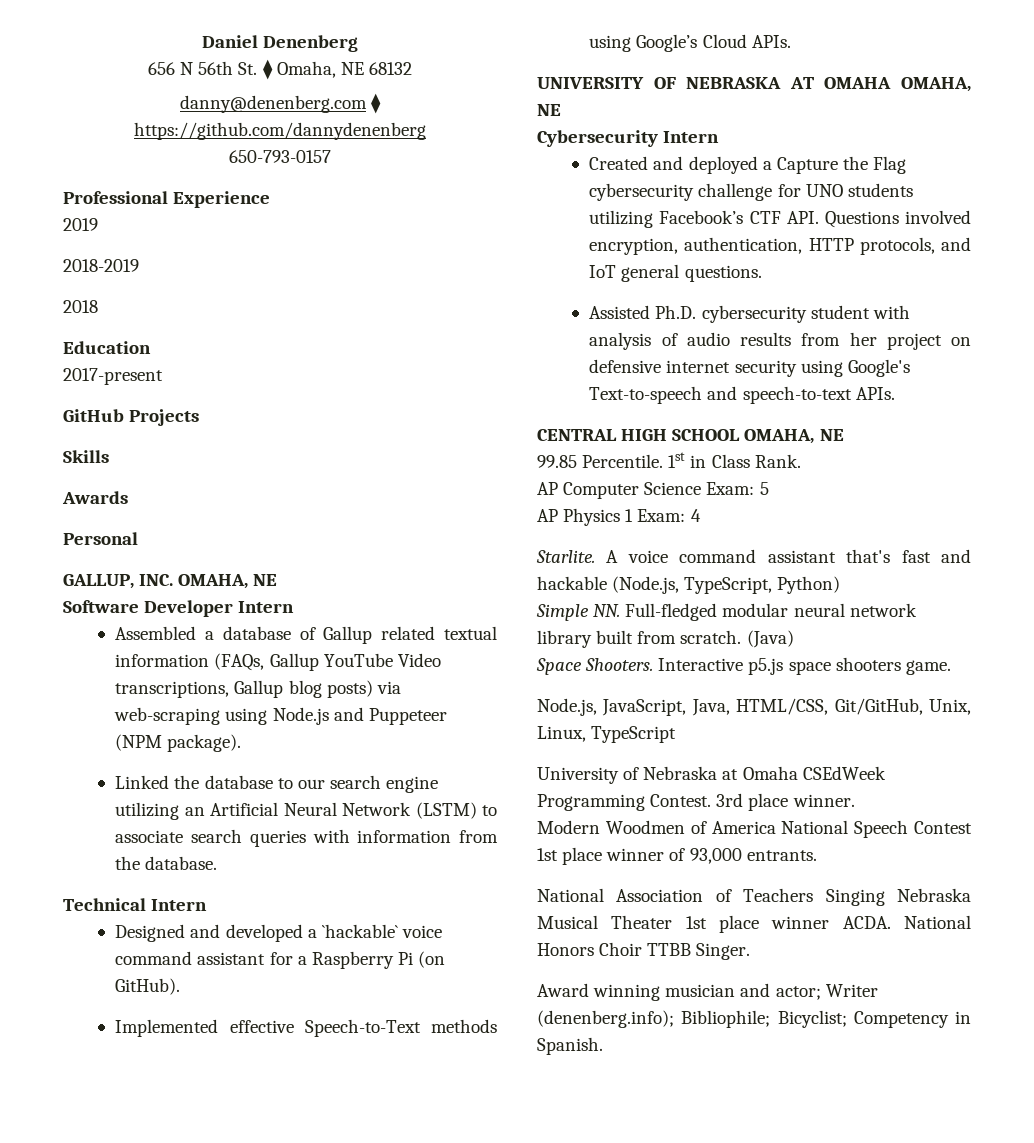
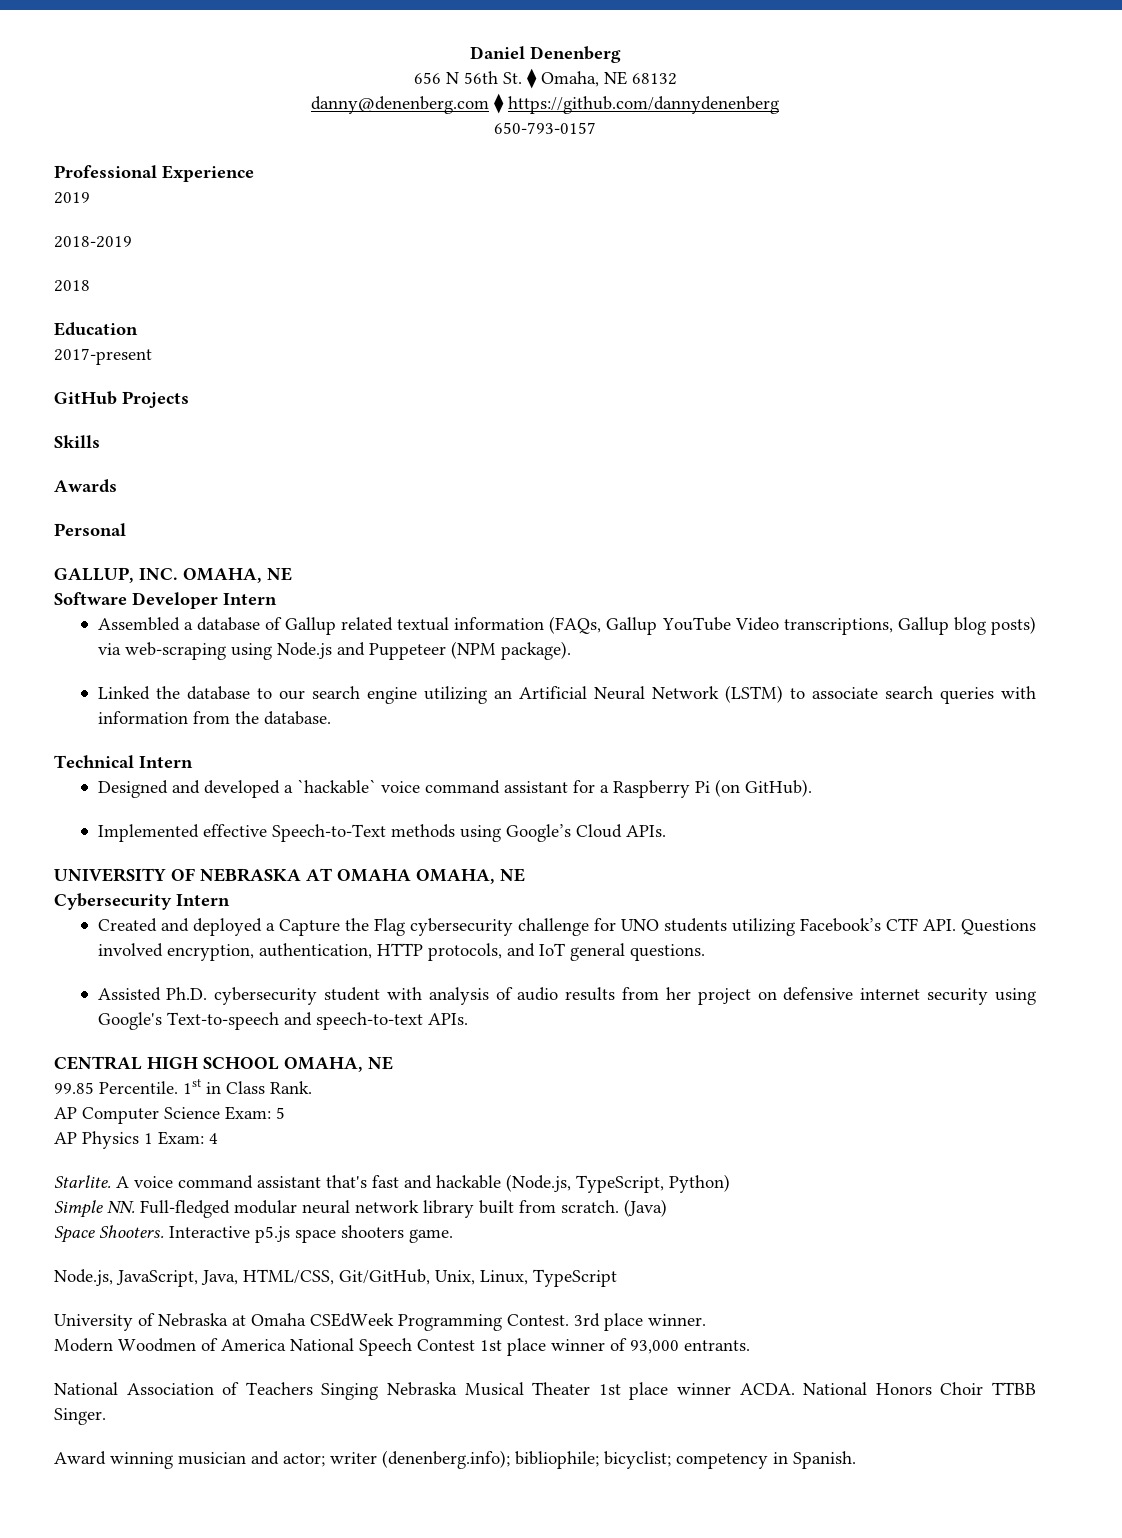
[825,984,878,997] [537,1010,949,1028] Writer (denenberg.info); Bibliophile; Bicyclist; Competency -> [330,1450,768,1469] writer (denenberg.info); bibliophile; bicyclist; competency

